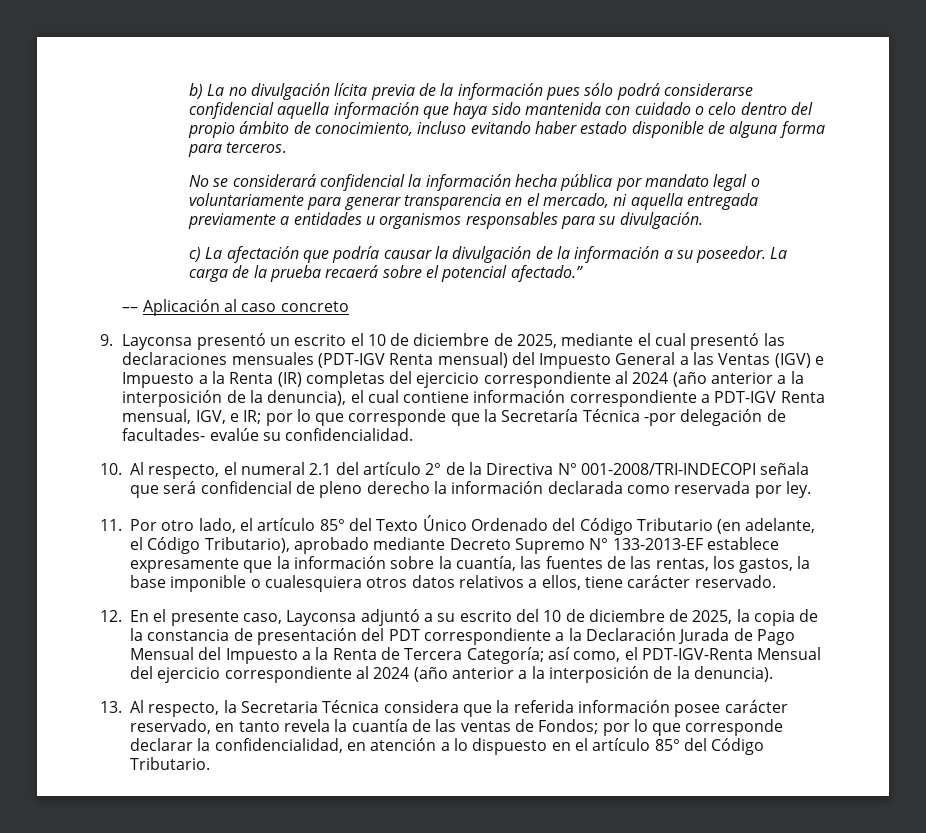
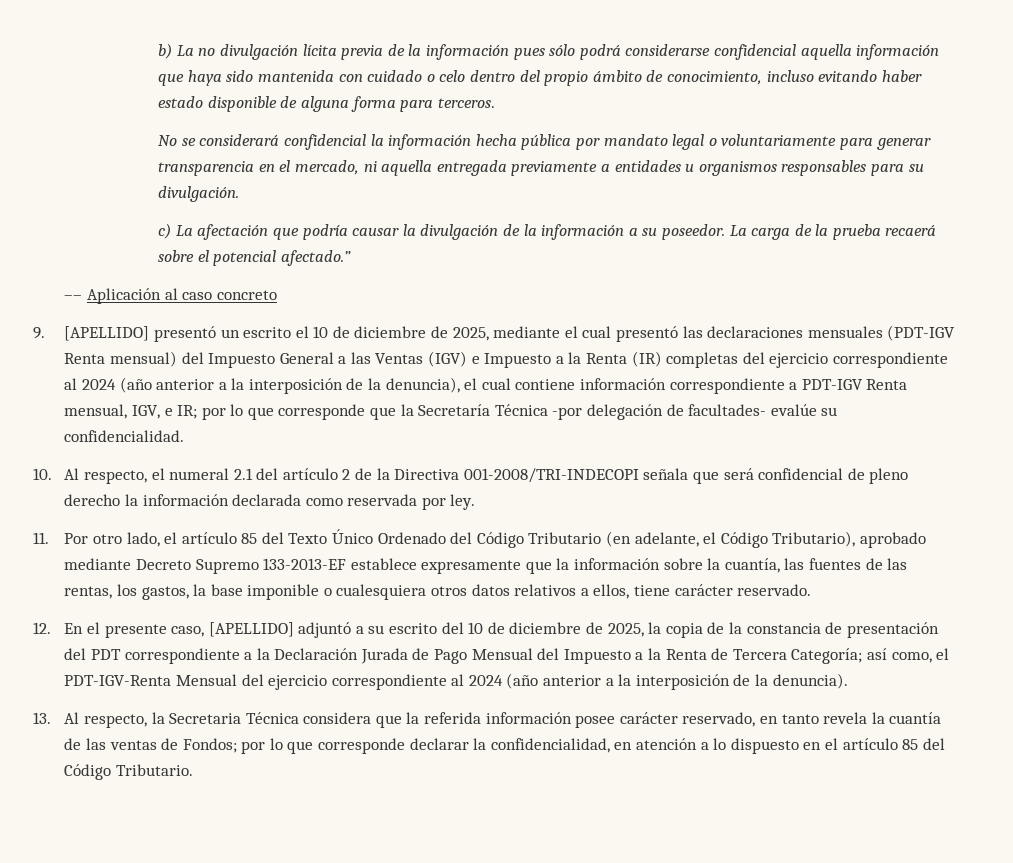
[122,334,193,350] Layconsa -> [64,326,150,341] [APELLIDO]
[425,463,442,475] 2° -> [342,469,351,480] 2
[557,463,577,475] N° -> (460, 474) none
[319,519,345,531] 85° -> [241,533,258,544] 85
[589,538,609,550] N° -> (259, 566) none
[286,610,357,626] Layconsa -> [208,622,294,637] [APELLIDO]
[654,739,680,751] 85° -> [902,739,919,750] 85

